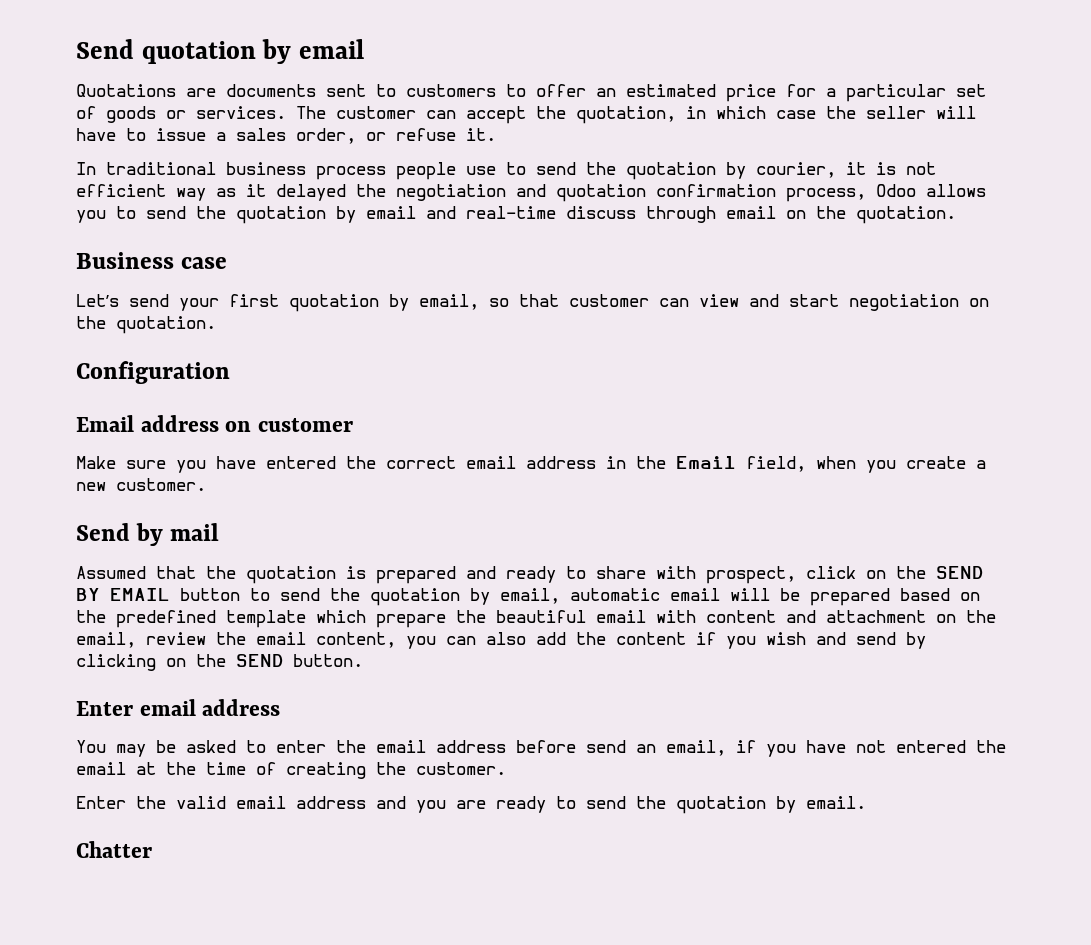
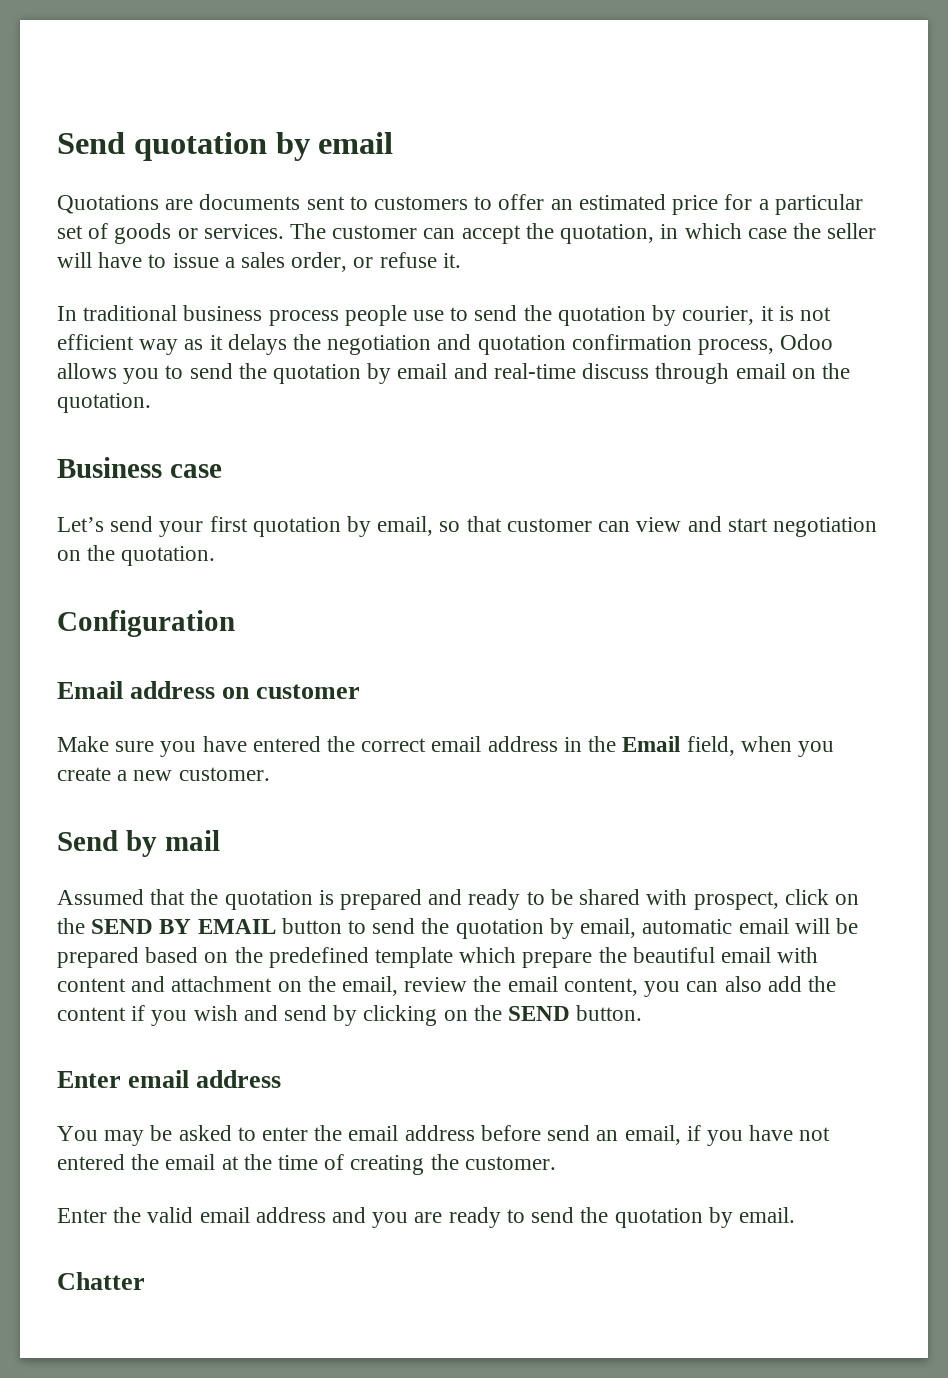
[276,184,346,201] delayed -> [227,334,287,355] delays
[596,566,646,579] share -> [550,889,641,905] be shared

